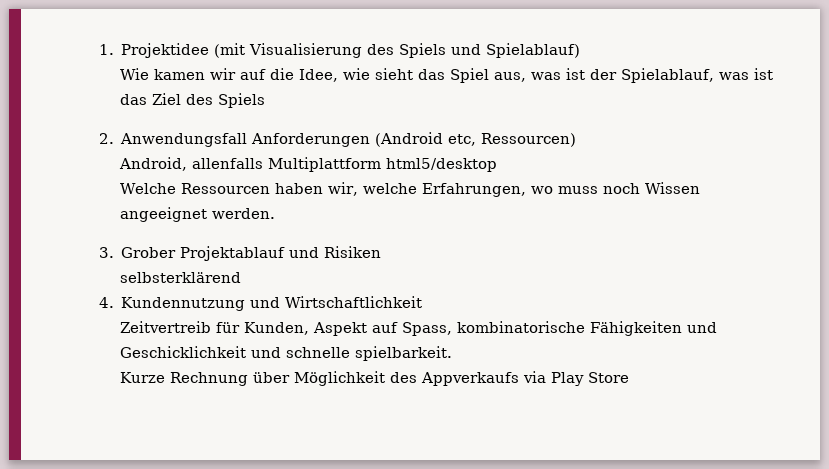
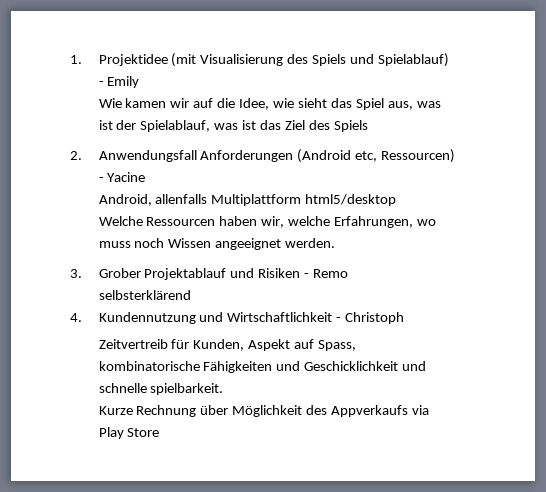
(581, 50) none -> [98,76,140,88] - Emily
(577, 140) none -> [98,172,146,182] - Yacine
(382, 252) none -> [304,269,349,278] - Remo
(423, 302) none -> [336,312,405,324] - Christoph

